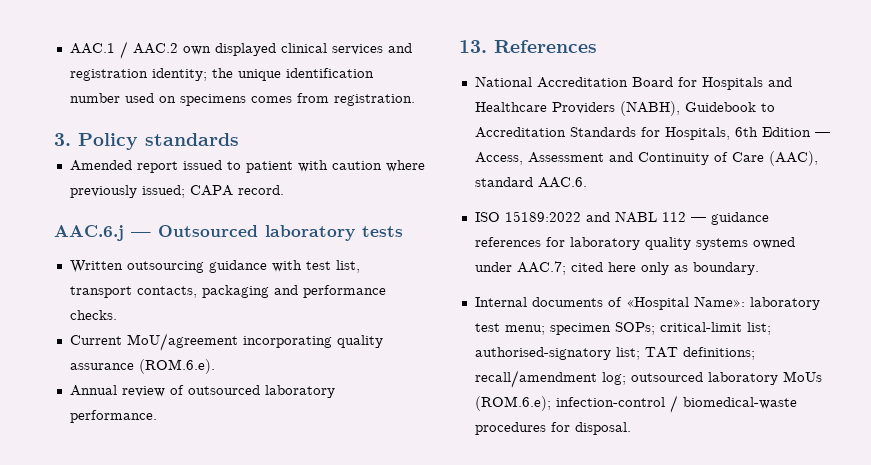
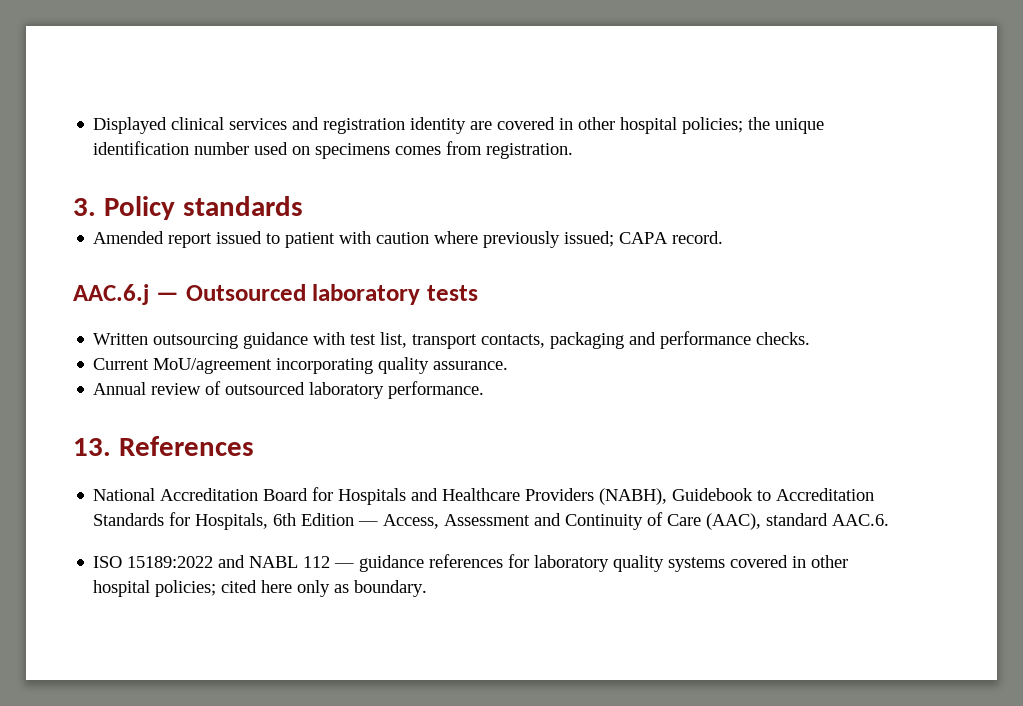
[69,41,412,59] [69,68,207,81] AAC.1 / AAC.2 own displayed clinical services and registration identity; -> [93,117,744,134] Displayed clinical services and registration identity are covered in other hospital policies;
[69,359,215,374] assurance (ROM.6.e). -> [433,361,509,370] assurance.
[752,237,795,249] [474,261,566,275] owned under AAC.7; -> [730,555,849,568] [93,580,217,597] covered in other hospital policies;
[474,296,820,310] [474,322,771,335] [474,347,755,360] [474,370,822,388] [474,395,797,413] [474,422,631,435] // Internal documents of «Hospital Name»: laboratory test menu; specimen SOPs; critical-limit list; authorised-signatory list; TAT definitions; recall/amendment log; outsourced laboratory MoUs (ROM.6.e); infection-control / biomedical-waste procedures for disposal. -> (428, 588) none

